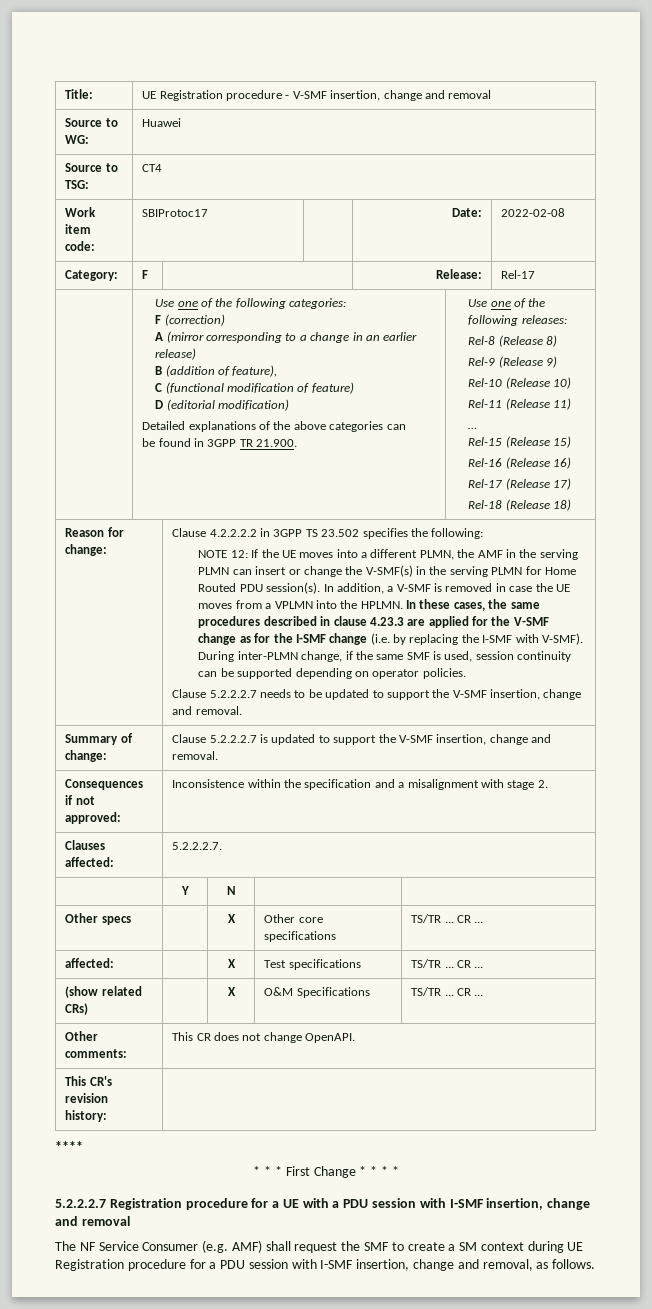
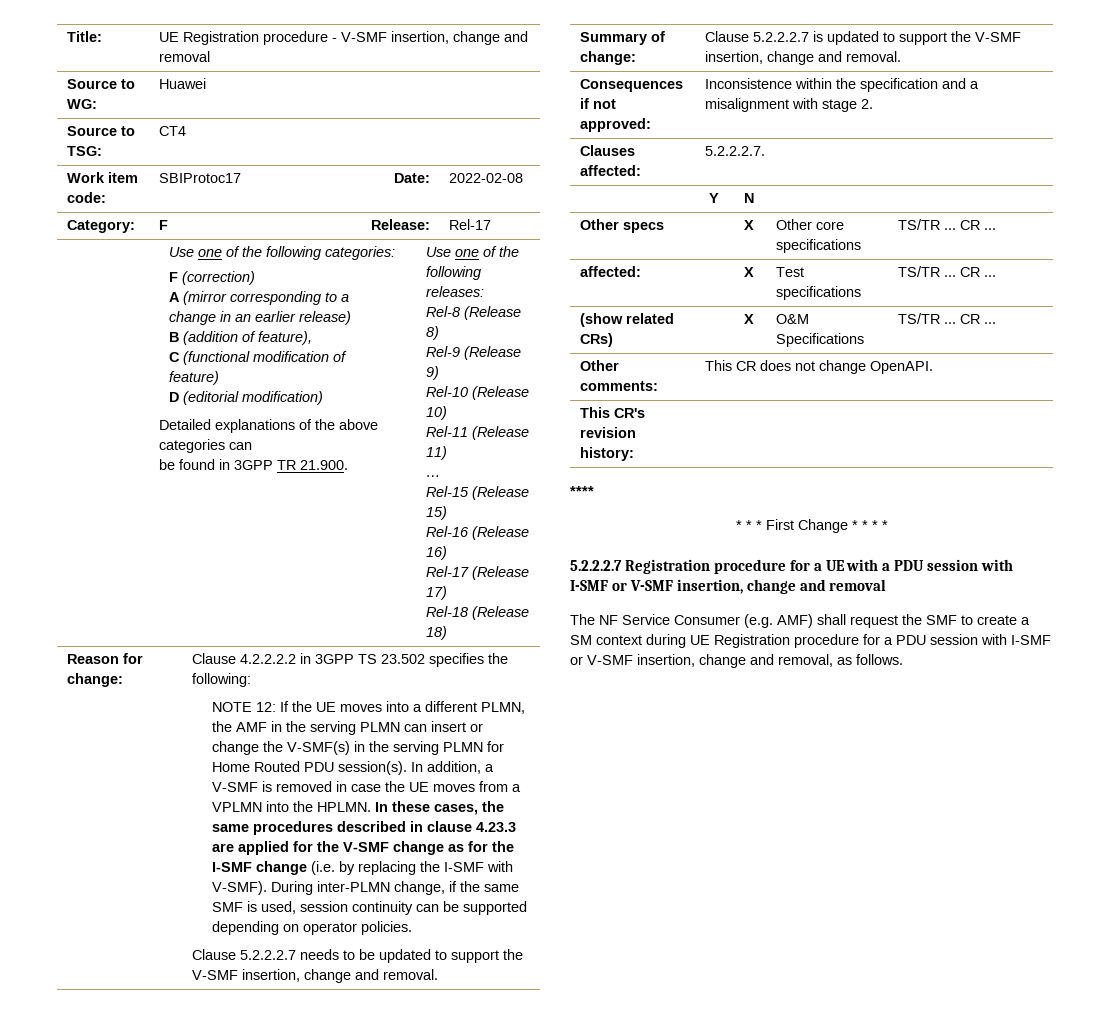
(484, 1203) none -> [611,580,673,591] or V-SMF
(354, 1264) none -> [570,655,633,665] or V-SMF

